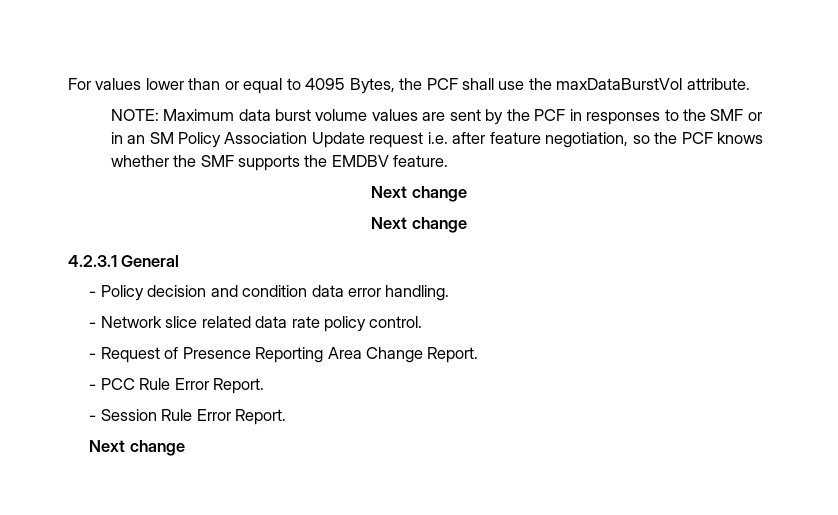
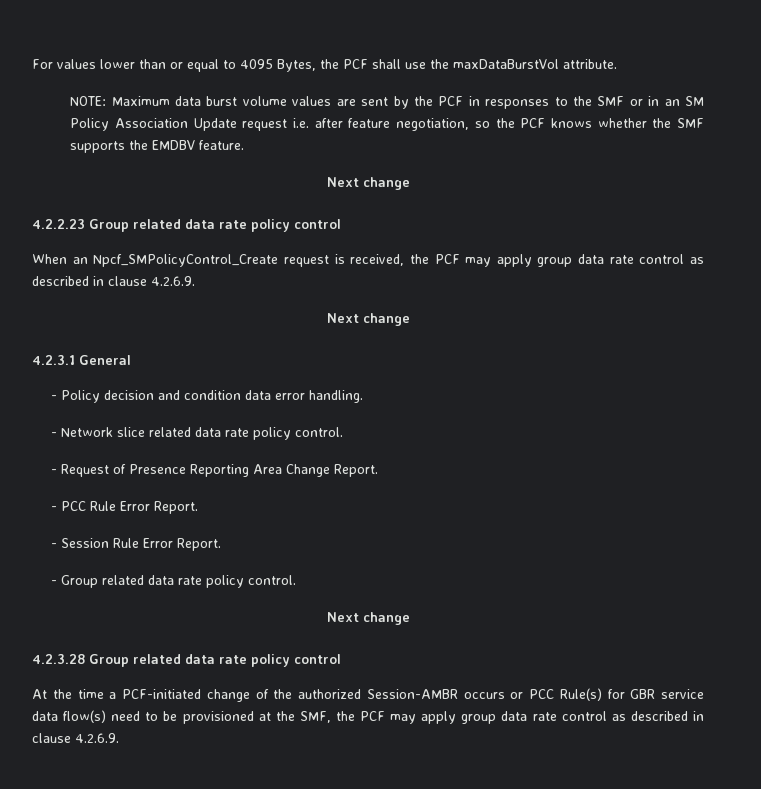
(467, 194) none -> [32,219,341,232] [32,254,704,267] [32,276,195,286] // 4.2.2.23 Group related data rate policy control // When an Npcf_SMPolicyControl_Create request is received, the PCF may apply group data rate control as described in clause 4.2.6.9.
[89,440,185,456] Next change -> [51,575,297,588] [326,612,410,625] [32,654,341,667] [32,688,704,702] [32,710,704,724] [32,733,119,743] - Group related data rate policy control. // Next change // 4.2.3.28 Group related data rate policy control // At the time a PCF-initiated change of the authorized Session-AMBR occurs or PCC Rule(s) for GBR service data flow(s) need to be provisioned at the SMF, the PCF may apply group data rate control as described in clause 4.2.6.9.

